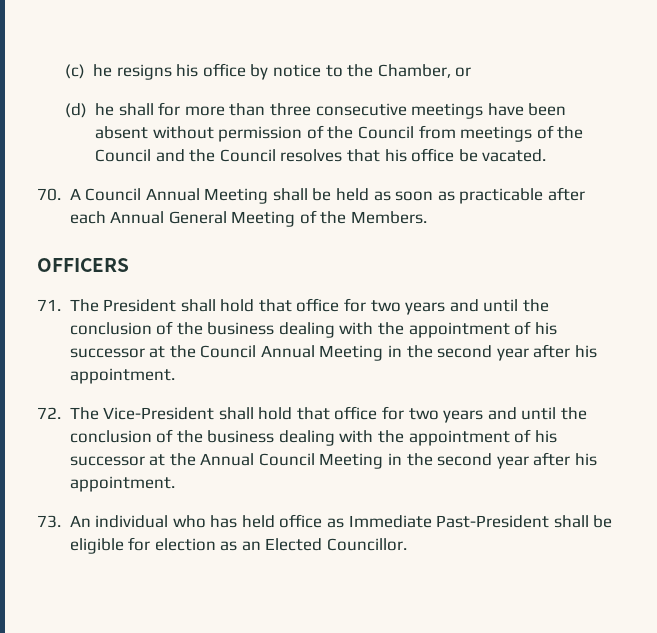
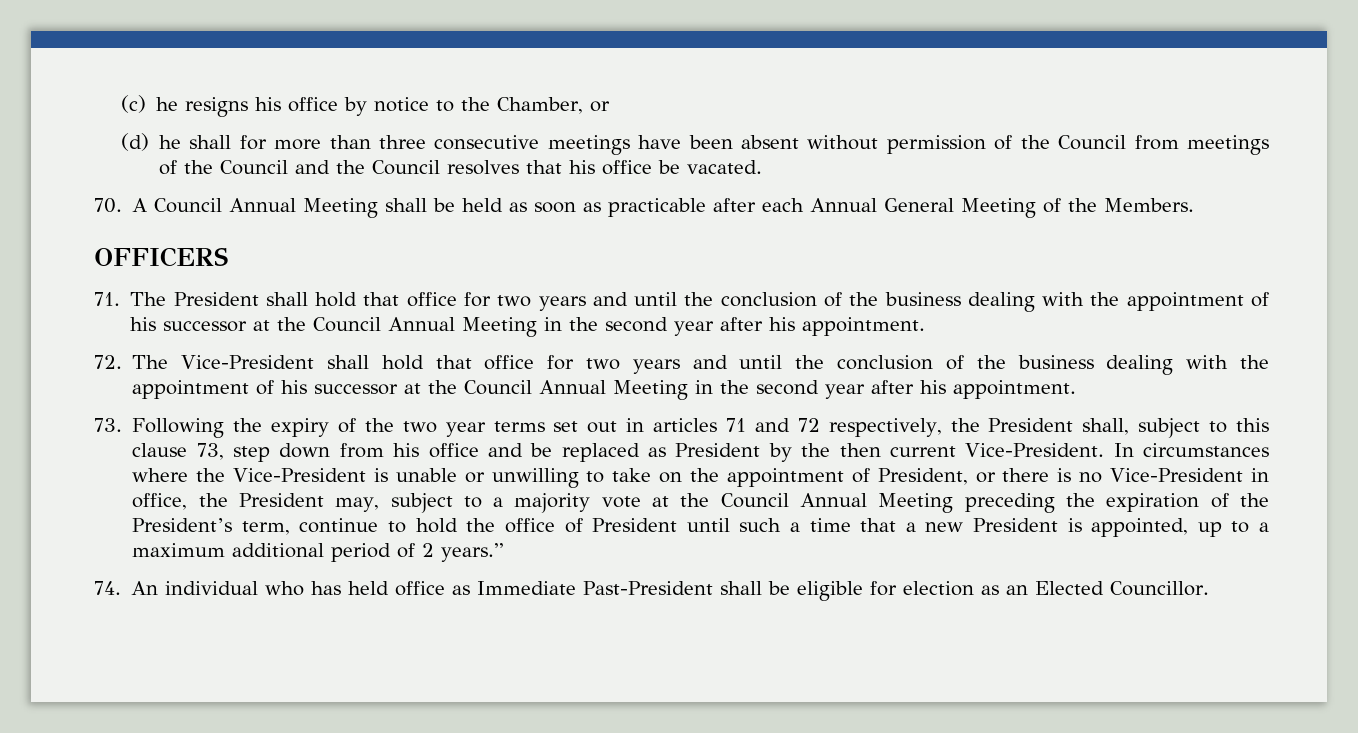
[200,453,315,466] Annual Council -> [464,380,607,395] Council Annual
(61, 521) none -> [132,418,1269,438] [132,443,1269,462] [132,468,1269,488] [132,493,1269,513] [132,518,1270,537] [132,543,504,562] [94,581,121,595] Following the expiry of the two year terms set out in articles 71 and 72 respectively, the President shall, subject to this clause 73, step down from his office and be replaced as President by the then current Vice-President. In circumstances where the Vice-President is unable or unwilling to take on the appointment of President, or there is no Vice-President in office, the President may, subject to a majority vote at the Council Annual Meeting preceding the expiration of the President’s term, continue to hold the office of President until such a time that a new President is appointed, up to a maximum additional period of 2 years.” // 74.

